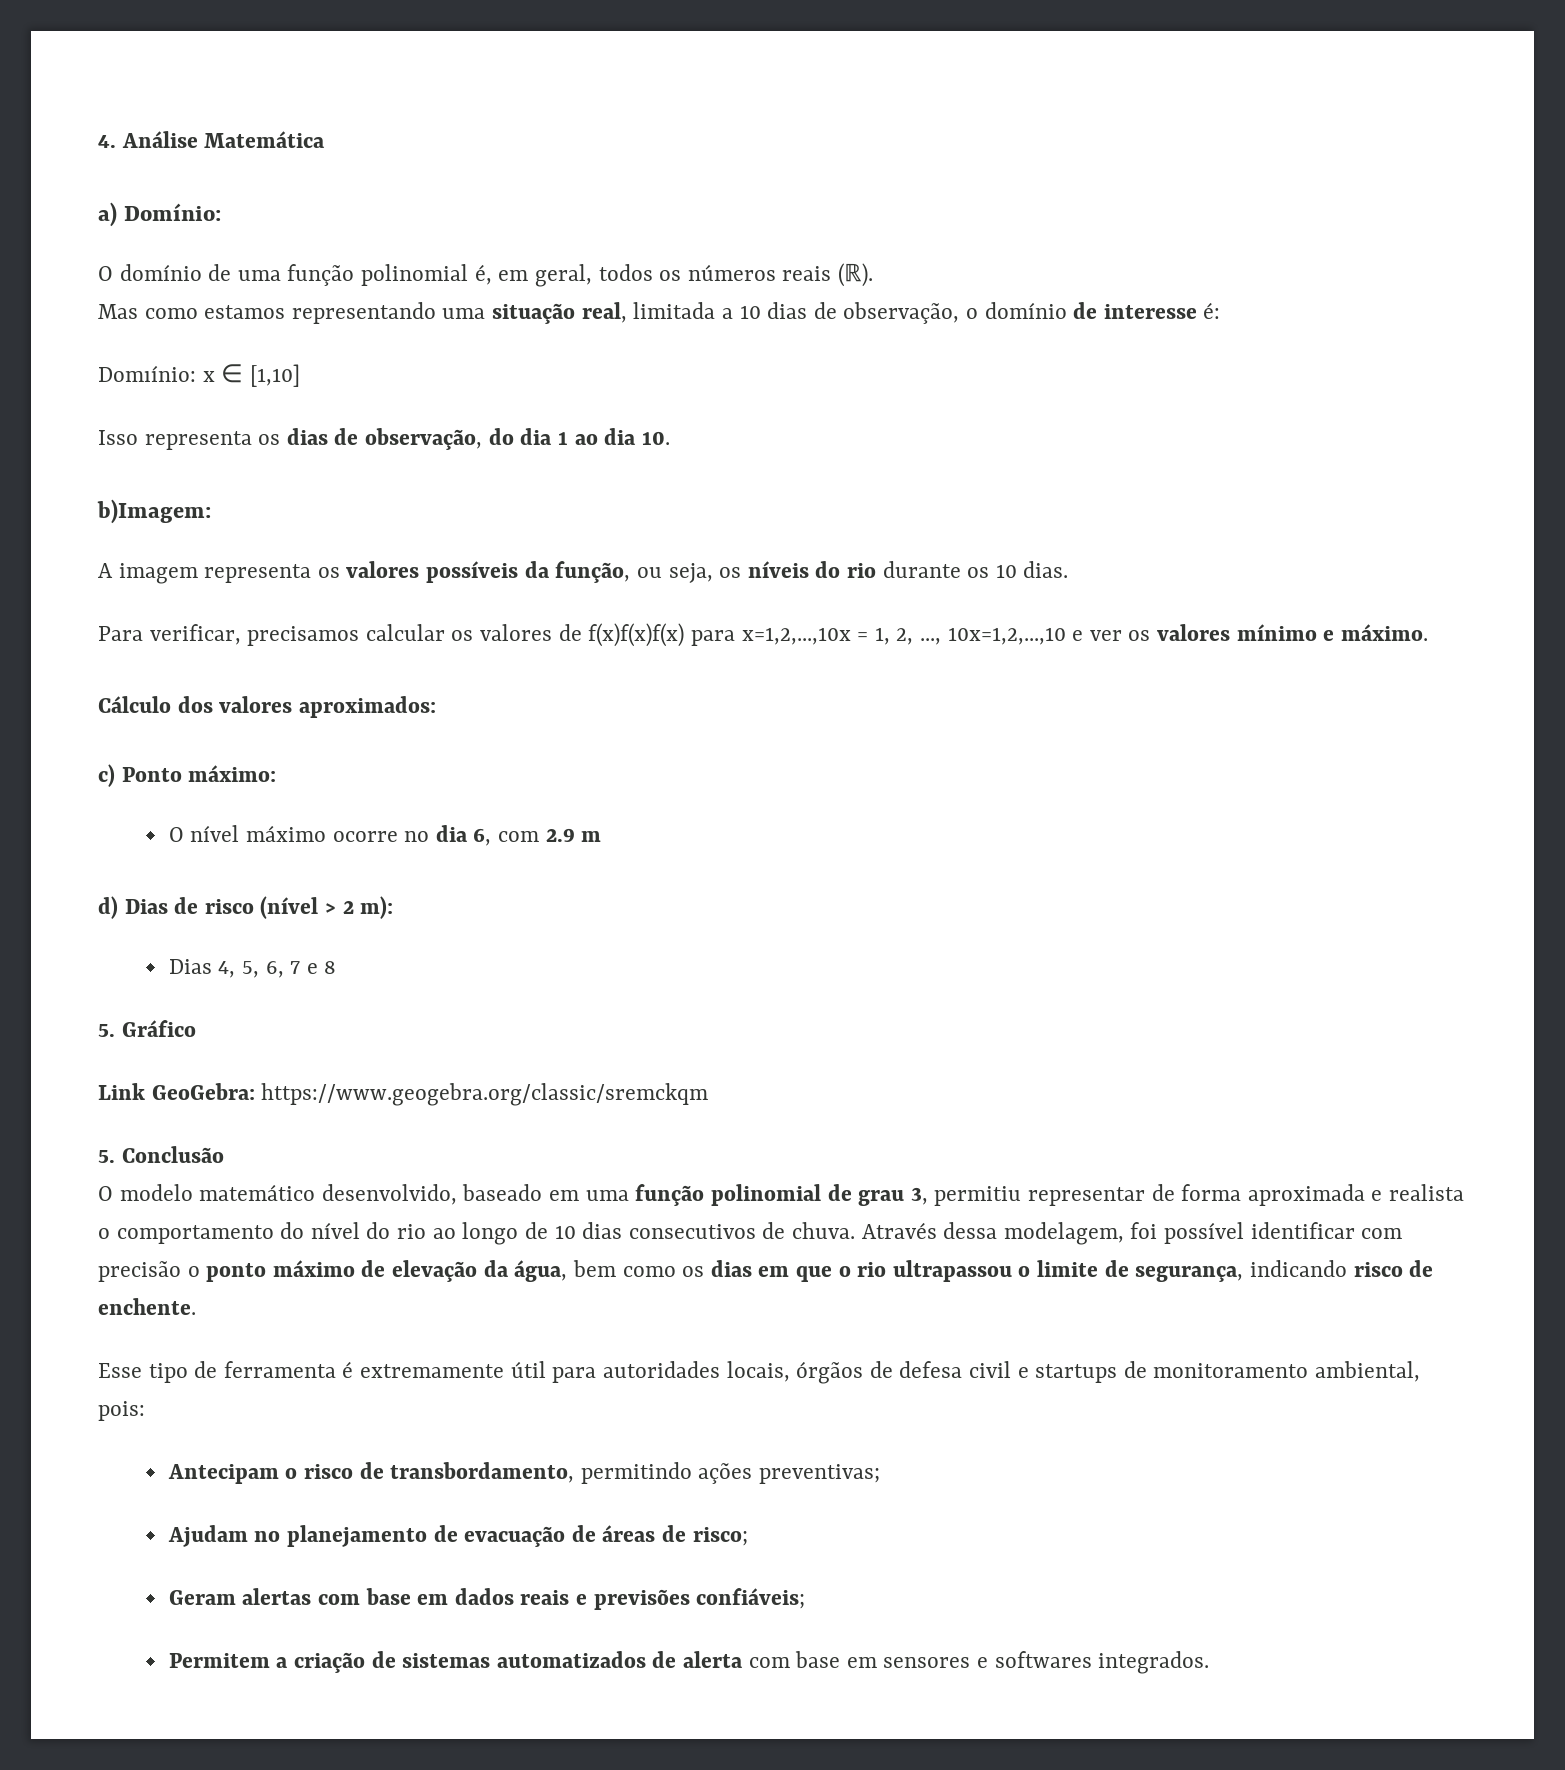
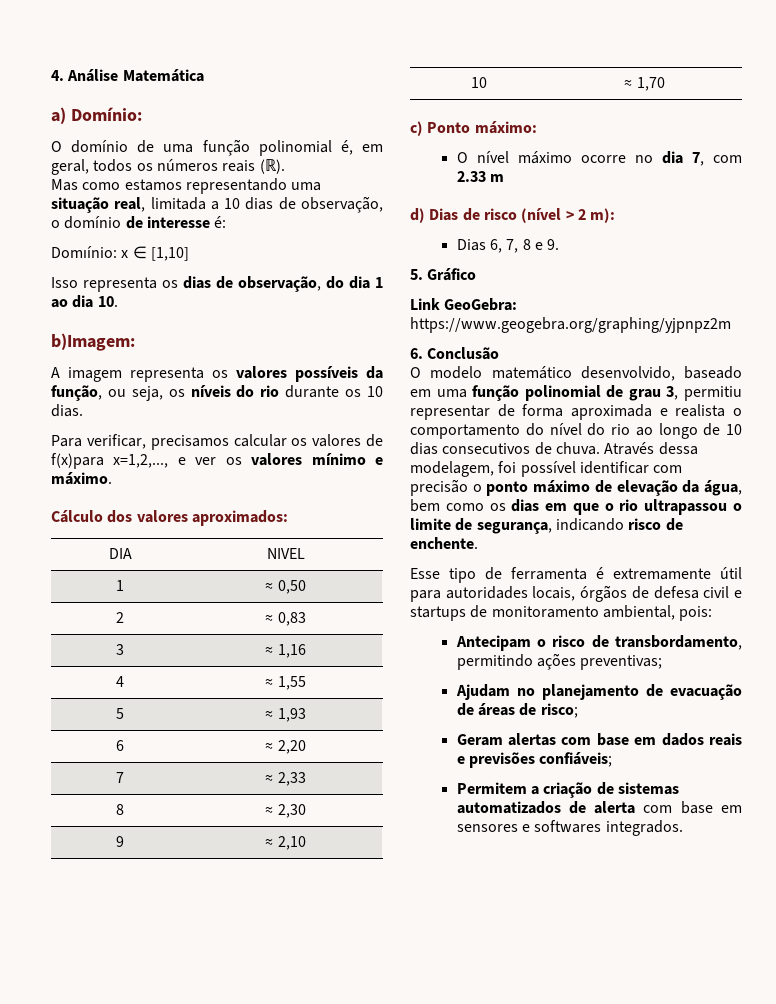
[588,623,1066,647] f(x)f(x)f(x) para x=1,2,...,10x = 1, 2, ..., 10x=1,2,...,10 -> [51,453,169,469] f(x)para x=1,2,...,
(436, 707) none -> [108,548,132,559] [266,548,305,559] [116,580,124,591] [265,580,306,594] [116,612,124,623] [265,612,306,626] [116,644,124,655] [265,644,306,658] [116,676,124,687] [265,676,306,690] [116,708,124,719] [265,708,306,722] [116,740,124,751] [265,740,306,754] [116,772,124,783] [265,772,306,786] [116,804,124,815] [265,804,306,818] [116,836,124,847] [265,836,306,850] [471,77,487,88] [624,77,665,91] // DIA | NIVEL // 1 | ≈ 0,50 // 2 | ≈ 0,83 // 3 | ≈ 1,16 // 4 | ≈ 1,55 // 5 | ≈ 1,93 // 6 | ≈ 2,20 // 7 | ≈ 2,33 // 8 | ≈ 2,30 // 9 | ≈ 2,10 // 10 | ≈ 1,70
[473,828,575,846] 6, com 2.9 -> [691,152,742,166] [456,171,486,182] 7, com 2.33
[218,961,337,978] 4, 5, 6, 7 e 8 -> [489,239,560,253] 6, 7, 8 e 9.
[261,1083,709,1106] [98,1150,115,1163] https://www.geogebra.org/classic/sremckqm // 5. -> [410,317,731,333] [410,348,423,359] https://www.geogebra.org/graphing/yjpnpz2m // 6.

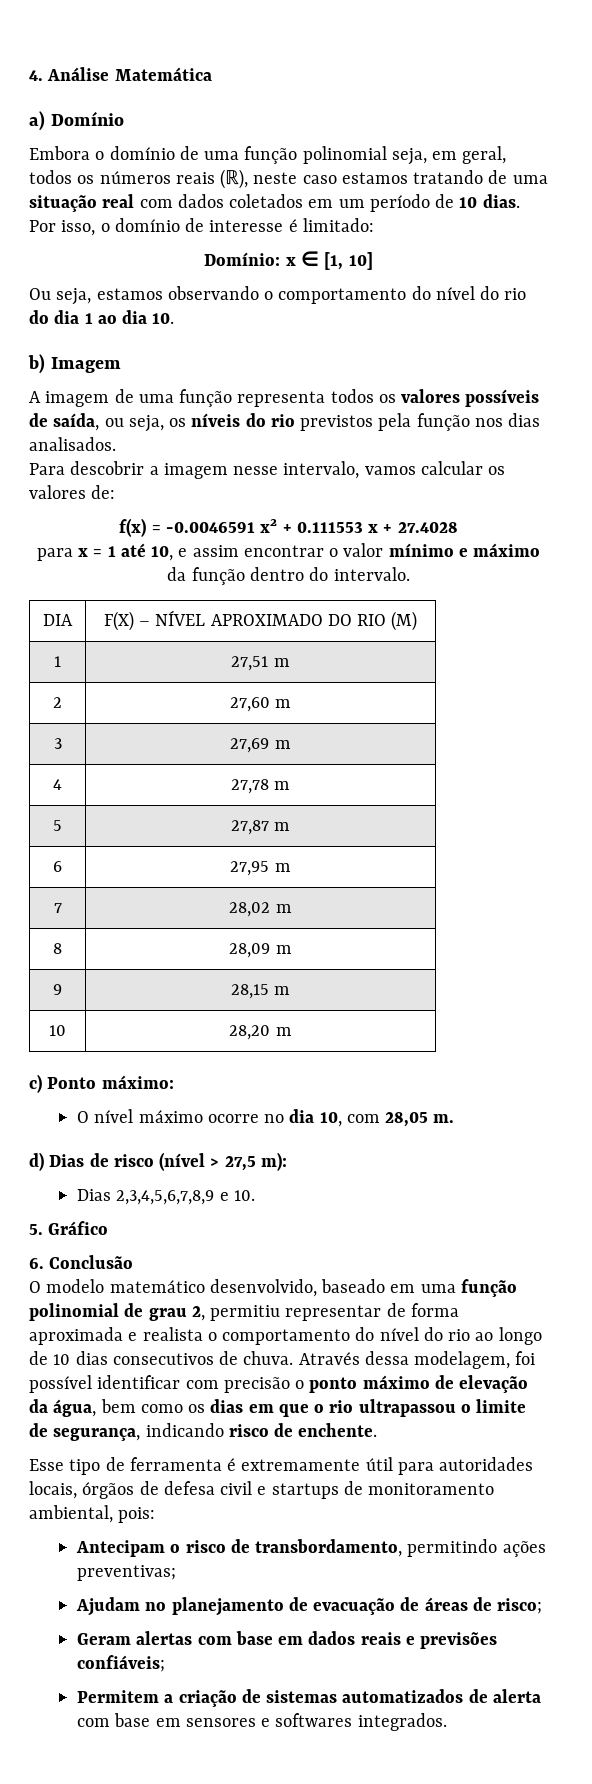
[70,107,142,121] [51,141,62,152] Domínio: // O -> [50,111,124,126] [29,146,105,160] Domínio // Embora o
[340,140,353,155] é, -> [391,148,427,165] seja,
[259,159,285,174] [51,178,322,194] [51,196,383,213] [51,216,227,229] [51,246,189,261] [51,276,321,292] (ℝ). // Mas como estamos representando uma situação real, limitada a 10 dias de observação, o domínio de interesse é: // Domıínio: x ∈ [1,10] // Isso representa os dias de observação, -> [220,169,548,189] [29,194,520,212] [29,218,374,236] [204,251,373,270] [29,286,527,305] (ℝ), neste caso estamos tratando de uma situação real com dados coletados em um período de 10 dias. Por isso, o domínio de interesse é limitado: // Domínio: x ∈ [1, 10] // Ou seja, estamos observando o comportamento do nível do rio
[51,333,135,351] b)Imagem: -> [28,354,121,374] b) Imagem
[130,367,204,382] representa -> [114,389,374,407] de uma função representa todos
[366,366,383,379] [51,385,102,401] da função, -> [29,413,100,431] de saída,
[285,385,383,398] [51,404,83,417] [51,434,383,450] [51,453,383,469] [51,472,112,485] [51,510,288,526] [108,548,132,559] [266,548,305,559] durante os 10 dias. // Para verificar, precisamos calcular os valores de f(x)para x=1,2,..., e ver os valores mínimo e máximo. // Cálculo dos valores aproximados: // DIA | NIVEL -> [300,413,541,431] [29,437,116,451] [29,461,506,479] [29,485,116,499] [119,518,458,537] [36,543,541,561] [167,567,410,585] [43,614,73,626] [103,610,418,631] previstos pela função nos dias analisados. // Para descobrir a imagem nesse intervalo, vamos calcular os valores de: // f(x) = -0.0046591 x² + 0.111553 x + 27.4028 // para x = 1 até 10, e assim encontrar o valor mínimo e máximo da função dentro do intervalo. // DIA | F(X) – NÍVEL APROXIMADO DO RIO (M)
[265,580,306,594] ≈ 0,50 -> [231,656,290,671] 27,51 m
[265,612,306,626] ≈ 0,83 -> [229,697,292,712] 27,60 m
[265,644,306,658] ≈ 1,16 -> [230,738,291,753] 27,69 m
[265,676,306,690] ≈ 1,55 -> [230,779,291,794] 27,78 m
[265,708,306,722] ≈ 1,93 -> [230,820,291,835] 27,87 m
[265,740,306,754] ≈ 2,20 -> [230,861,291,876] 27,95 m
[265,772,306,786] ≈ 2,33 -> [229,902,292,917] 28,02 m
[265,804,306,818] ≈ 2,30 -> [229,943,292,958] 28,09 m
[265,836,306,850] ≈ 2,10 -> [230,984,291,999] 28,15 m
[624,77,665,91] ≈ 1,70 -> [229,1025,292,1040] 28,20 m
[691,152,742,166] [456,171,504,182] 7, com 2.33 m -> [319,1112,455,1127] 10, com 28,05 m.
[577,209,586,220] 2 -> [224,1156,256,1171] 27,5
[489,239,560,253] 6, 7, 8 e 9. -> [116,1190,255,1205] 2,3,4,5,6,7,8,9 e 10.
[410,298,518,311] [410,317,731,333] // Link GeoGebra: https://www.geogebra.org/graphing/yjpnpz2m -> (109, 1228) none
[666,386,679,400] 3, -> [191,1306,205,1321] 2,

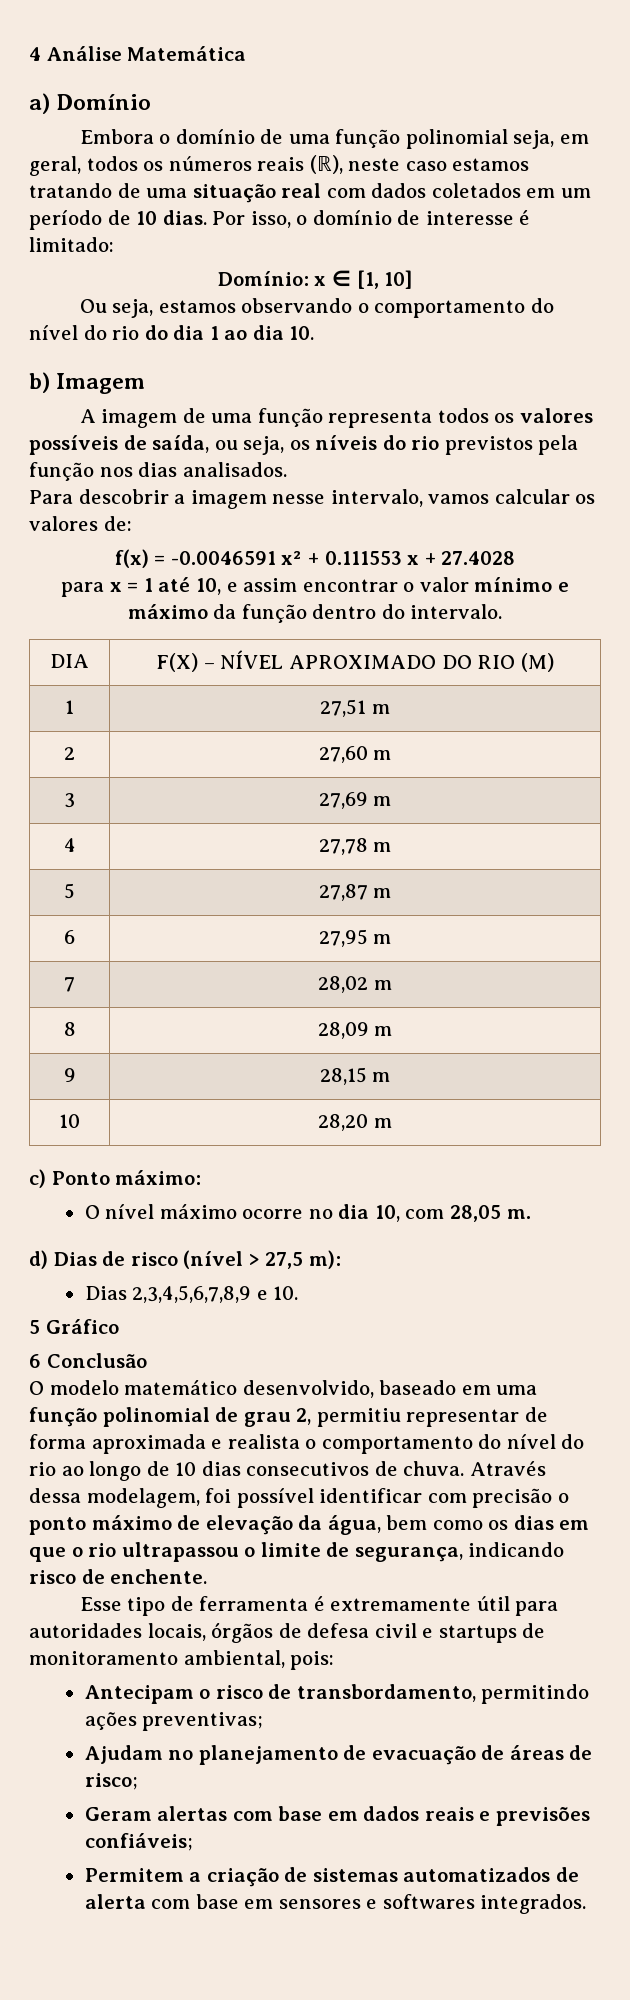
[29,70,43,81] 4. -> [29,47,41,61] 4
[29,1224,43,1235] 5. -> [29,1320,40,1334] 5
[29,1258,44,1269] 6. -> [29,1354,41,1368] 6

